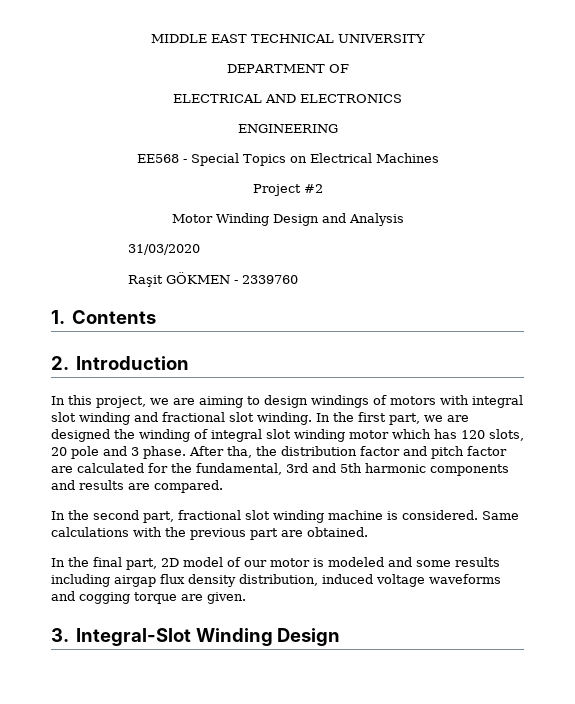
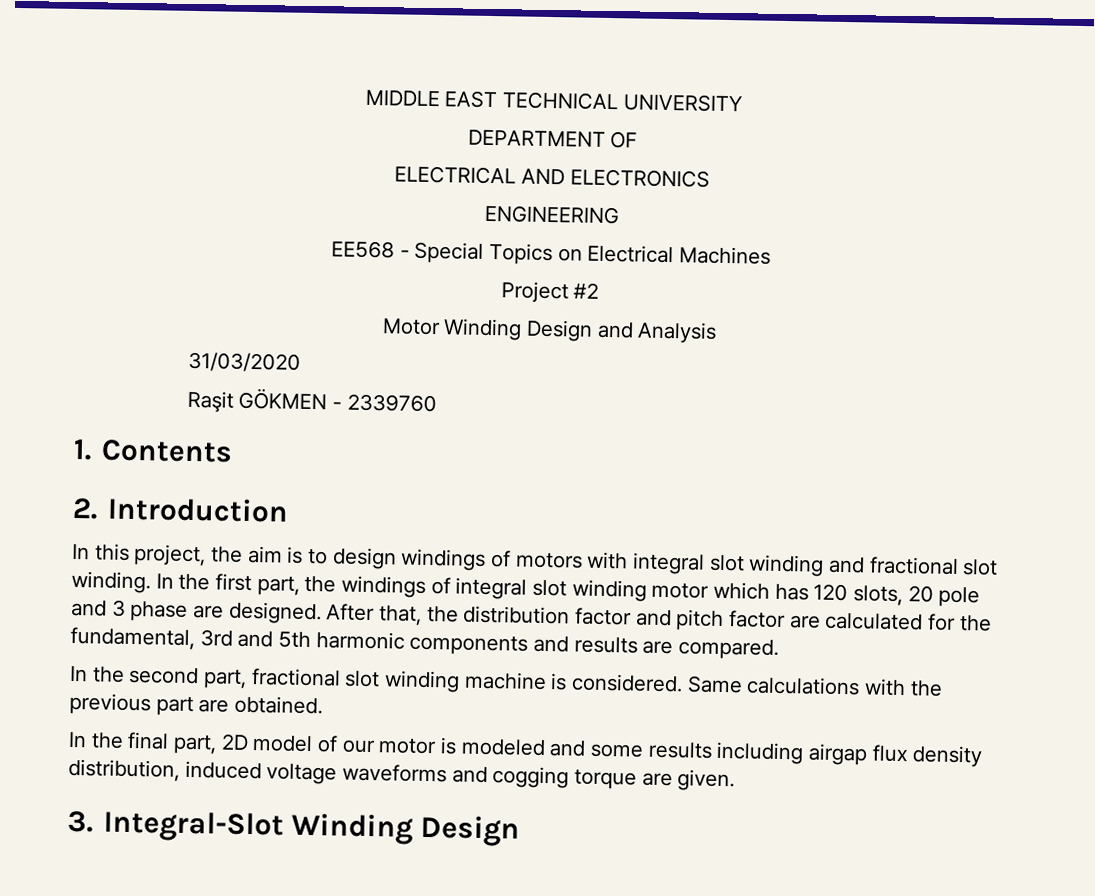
[150,396,243,408] we are aiming -> [211,545,304,564] the aim is
[424,415,469,422] [51,429,190,442] we are designed the winding -> [304,575,427,598] the windings
[143,446,252,459] phase. After tha, -> [130,600,423,626] phase are designed. After that,

